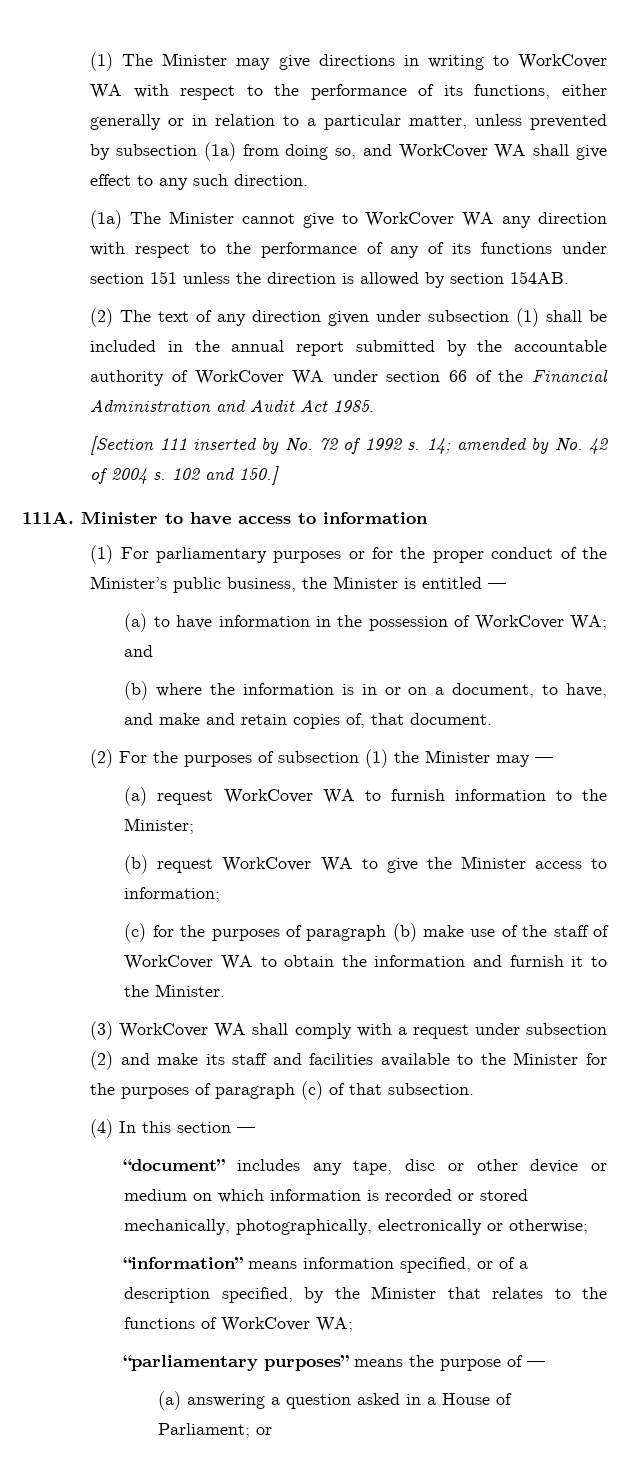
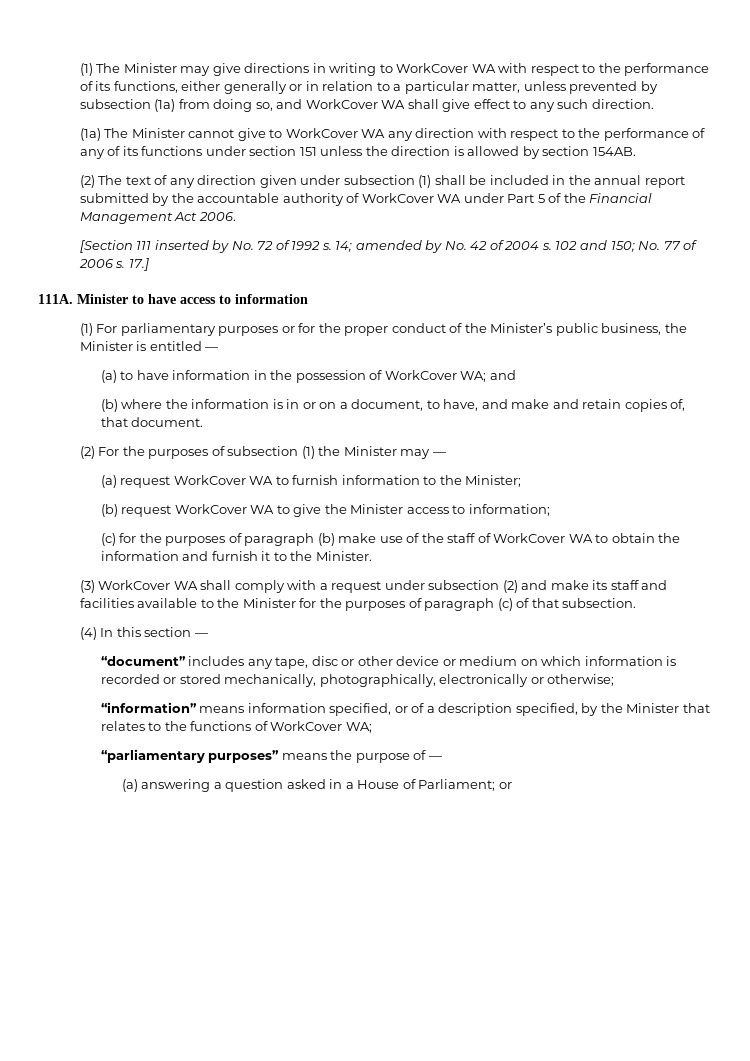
[386,370,468,382] section 66 -> [507,194,545,203] Part 5
[90,399,375,412] Administration and Audit Act 1985. -> [79,212,236,224] Management Act 2006.
[239,466,280,485] 150.] -> [610,240,699,252] [78,258,149,271] 150; No. 77 of 2006 s. 17.]

